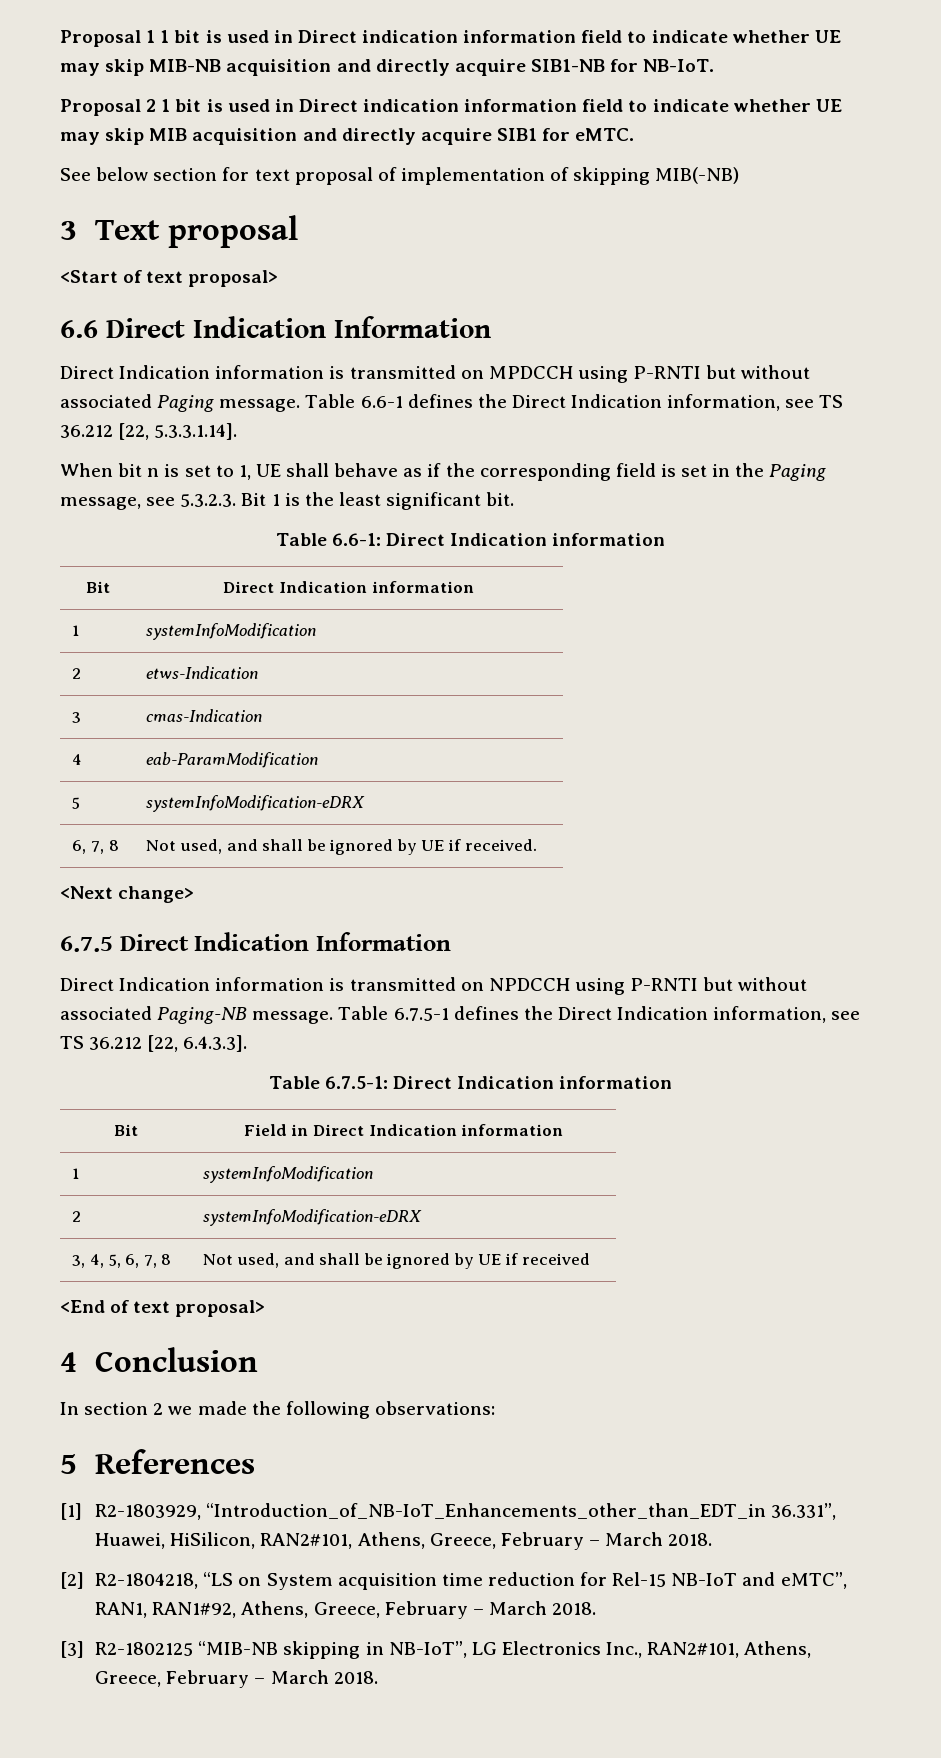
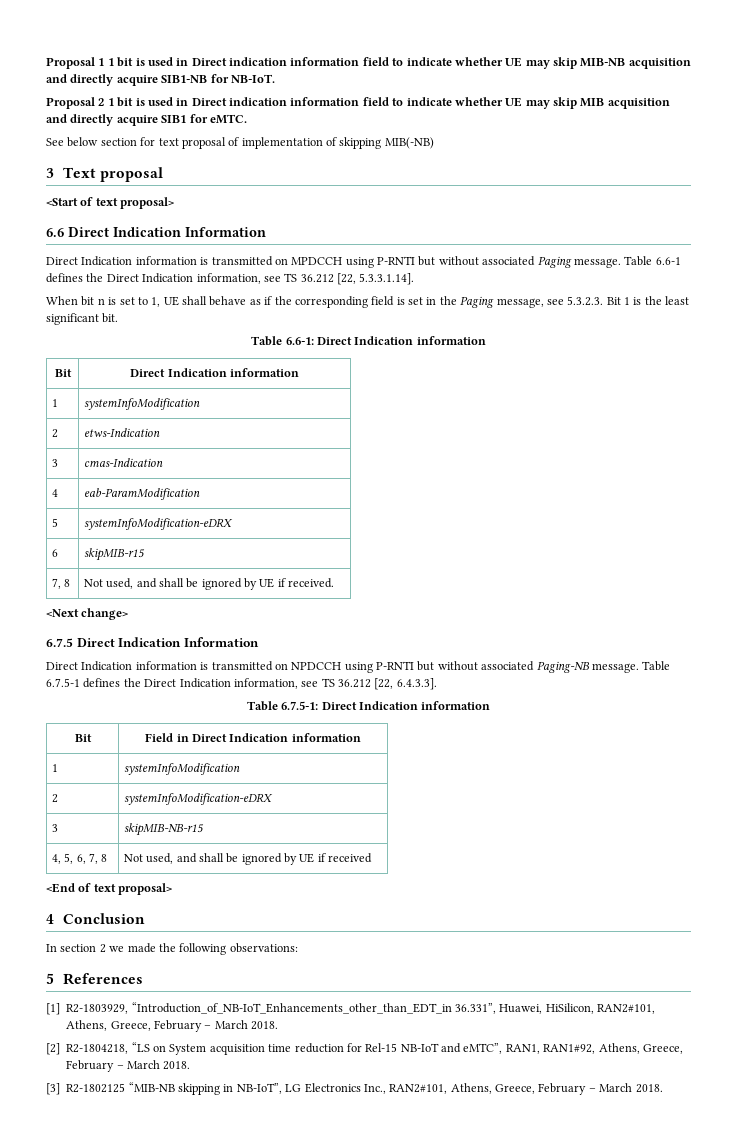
[72,840,87,854] 6, -> [51,549,58,557] [83,548,145,561] 6 | skipMIB-r15 //
[72,1255,86,1268] 3, -> [51,824,58,832] [123,823,204,836] 3 | skipMIB-NB-r15 //

